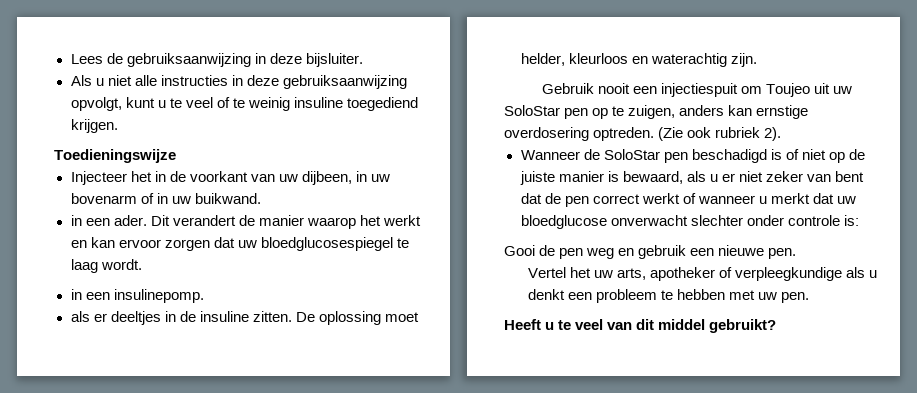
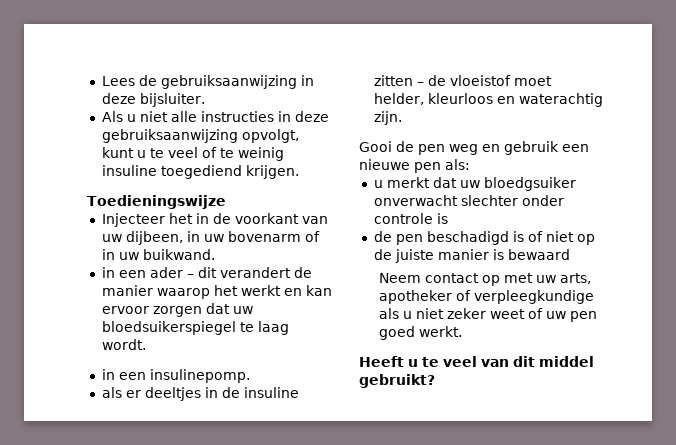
[113,215,170,226] ader. Dit -> [149,267,217,278] ader – dit
[260,237,393,251] bloedglucosespiegel -> [101,321,236,335] bloedsuikerspiegel
[252,311,381,325] zitten. De oplossing -> [373,75,511,86] zitten – de vloeistof
[541,83,852,97] [504,105,809,119] [504,127,782,141] [520,149,660,160] Gebruik nooit een injectiespuit om Toujeo uit uw SoloStar pen op te zuigen, anders kan ernstige overdosering optreden. (Zie ook rubriek 2). // Wanneer de SoloStar -> [359,141,589,155] [359,159,470,173] [373,177,576,191] [373,195,564,206] [373,213,448,224] [373,231,392,242] Gooi de pen weg en gebruik een nieuwe pen als: // u merkt dat uw bloedgsuiker onverwacht slechter onder controle is // de
[622,171,864,184] [520,193,856,207] [520,215,859,229] [504,245,797,259] [527,267,592,278] bewaard, als u er niet zeker van bent dat de pen correct werkt of wanneer u merkt dat uw bloedglucose onverwacht slechter onder controle is: // Gooi de pen weg en gebruik een nieuwe pen. // Vertel het -> [507,249,570,260] [379,273,534,286] bewaard // Neem contact op met
[527,289,810,303] denkt een probleem te hebben met uw pen. -> [416,308,598,322] [379,326,463,340] niet zeker weet of uw pen goed werkt.

